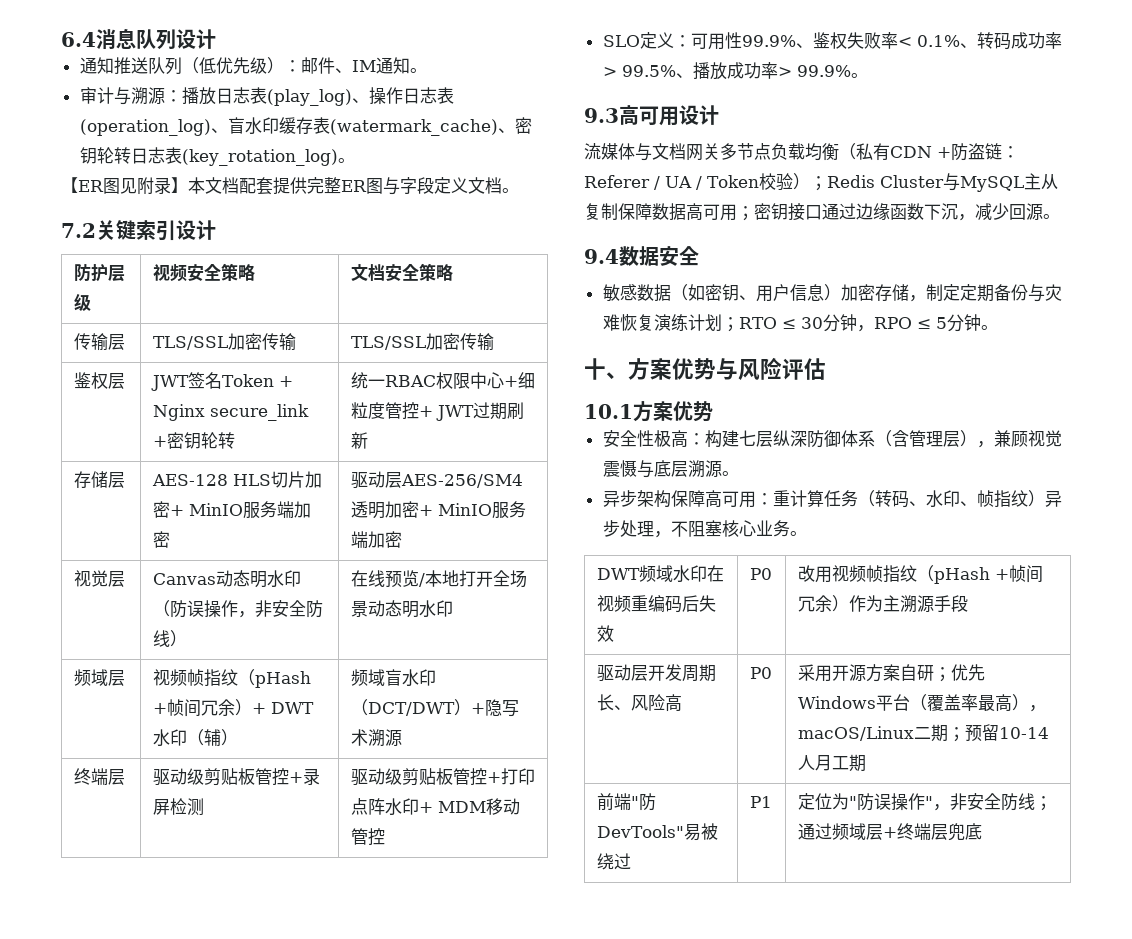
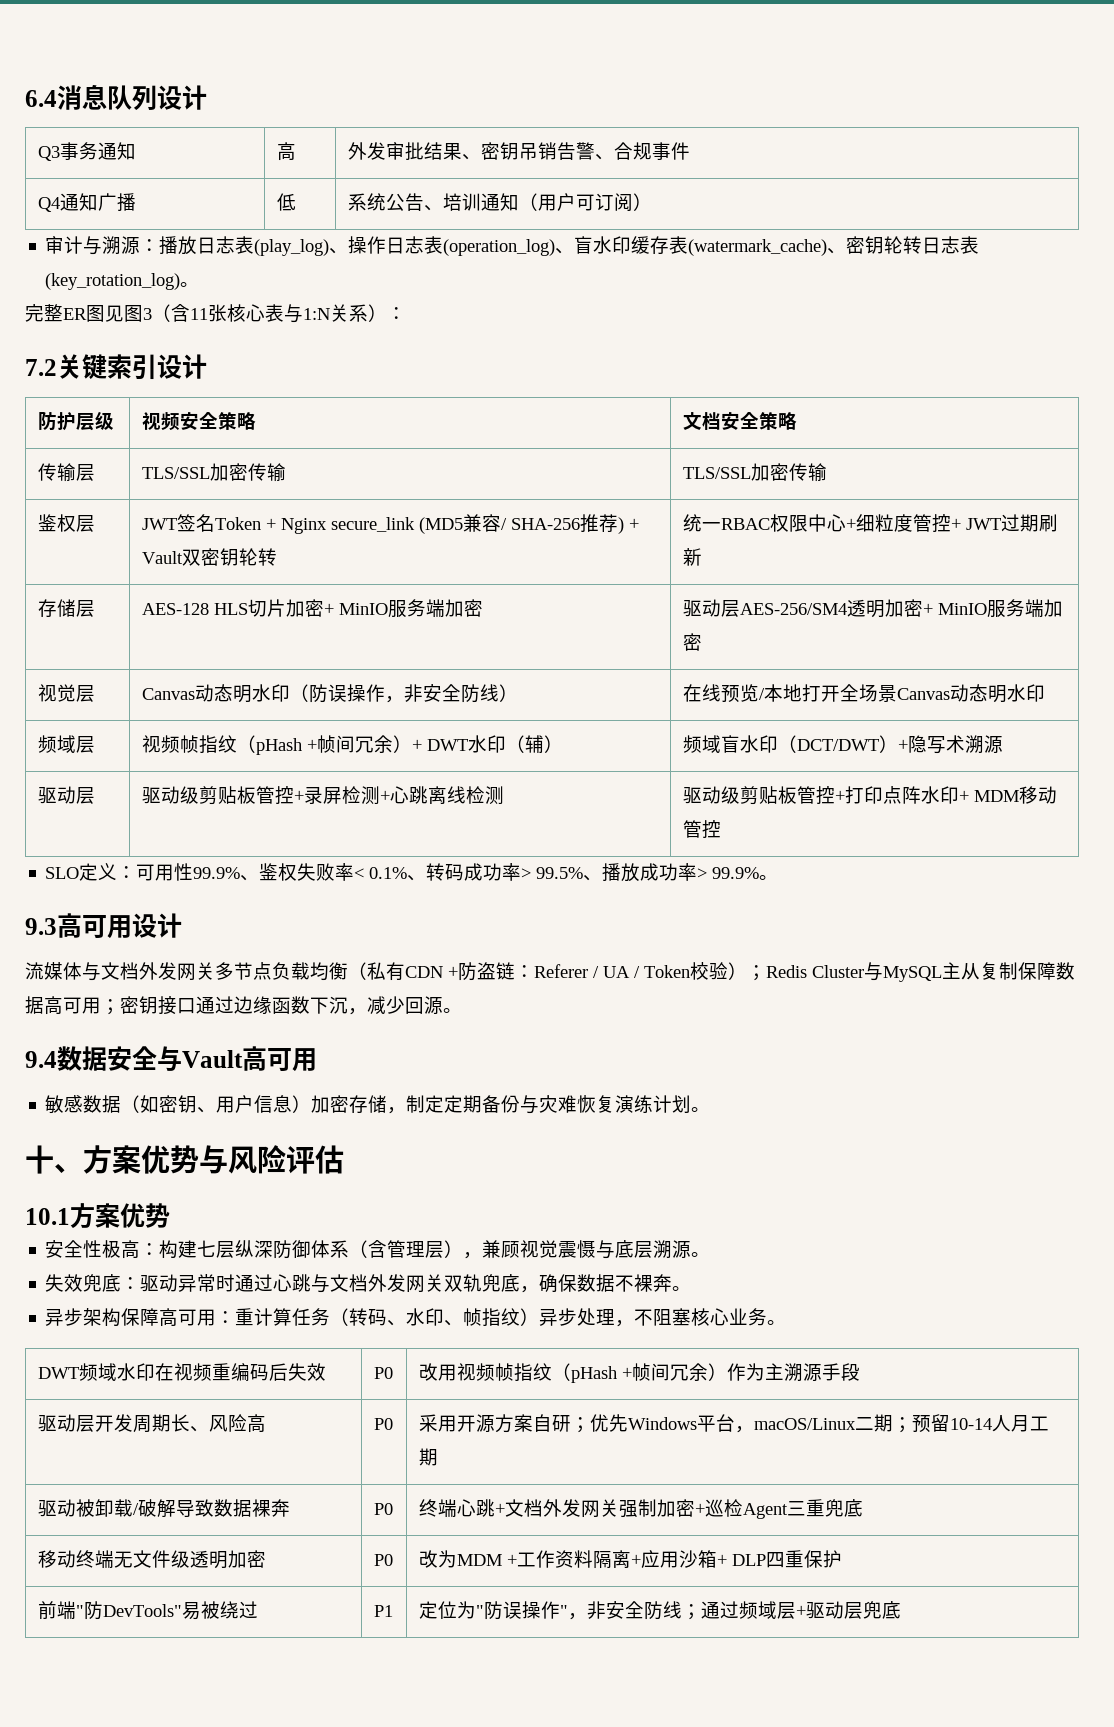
[79,57,427,75] // 通知推送队列（低优先级）：邮件、IM通知。 -> [37,142,136,161] [276,142,296,161] [347,142,690,161] [37,193,136,212] [276,193,296,211] [347,193,652,211] // Q3事务通知 | 高 | 外发审批结果、密钥吊销告警、合规事件 // Q4通知广播 | 低 | 系统公告、培训通知（用户可订阅）
[61,177,519,195] 【ER图见附录】本文档配套提供完整ER图与字段定义文档。 -> [25,304,406,323] 完整ER图见图3（含11张核心表与1:N关系）：
[152,436,167,447] + -> [418,514,639,534] [141,549,201,566] (MD5兼容/ SHA-256推荐) + Vault双
(368, 609) none -> [896,688,950,700] Canvas
[73,768,108,785] 终端 -> [37,786,76,804] 驱动
(204, 807) none -> [379,786,504,805] +心跳离线检测
(686, 151) none -> [139,962,177,980] 外发
(699, 256) none -> [157,1046,317,1072] 与Vault高可用
[721,314,981,332] ；RTO ≤ 30分钟，RPO ≤ 5分钟 -> (692, 1104) none
(739, 473) none -> [45,1274,692,1293] // 失效兜底：驱动异常时通过心跳与文档外发网关双轨兜底，确保数据不裸奔。
[909,694,1029,712] （覆盖率最高） -> (735, 1423) none
(866, 763) none -> [37,1499,290,1518] [373,1503,393,1515] [418,1499,863,1519] [37,1550,266,1569] [373,1554,393,1566] [418,1550,842,1569] // 驱动被卸载/破解导致数据裸奔 | P0 | 终端心跳+文档外发网关强制加密+巡检Agent三重兜底 // 移动终端无文件级透明加密 | P0 | 改为MDM +工作资料隔离+应用沙箱+ DLP四重保护
[896,823,931,840] 终端 -> [805,1601,844,1619] 驱动

